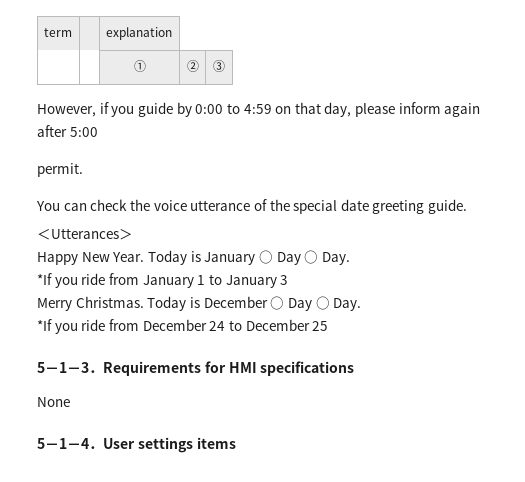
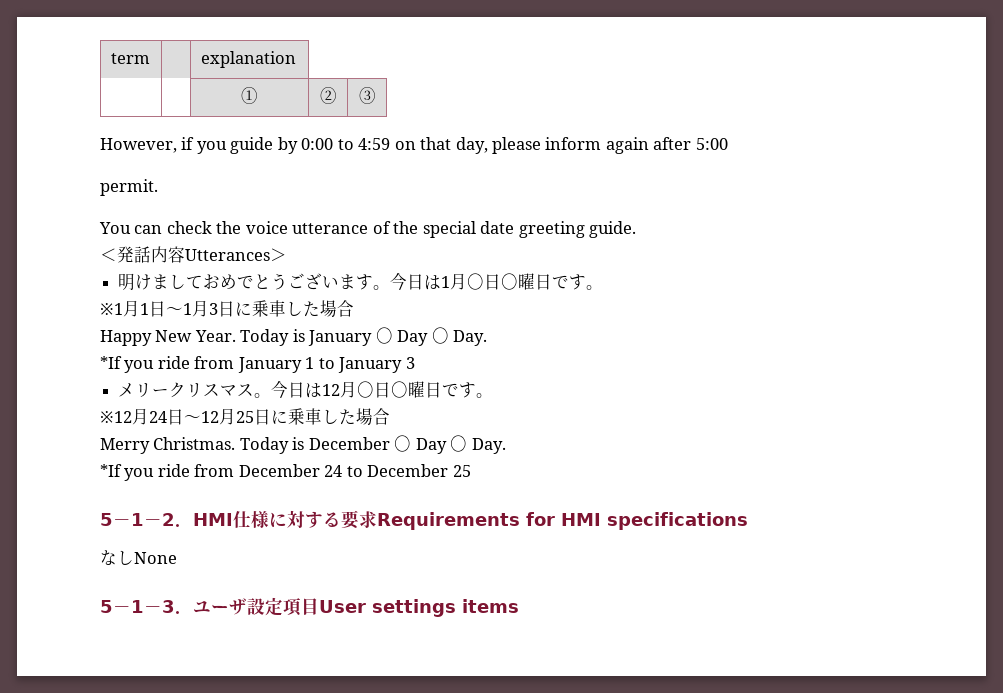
(51, 234) none -> [117,246,185,263] 発話内容
(133, 234) none -> [118,272,604,291] [100,300,354,317] // 明けましておめでとうございます。今日は1月○日○曜日です。 // ※1月1日～1月3日に乗車した場合
(289, 280) none -> [118,380,494,399] [100,408,390,425] // メリークリスマス。今日は12月○日○曜日です。 // ※12月24日～12月25日に乗車した場合
[81,362,103,373] 3． -> [162,510,377,529] 2．HMI仕様に対する要求
(355, 368) none -> [100,550,134,565] なし
[81,438,103,449] 4． -> [162,597,319,616] 3．ユーザ設定項目

